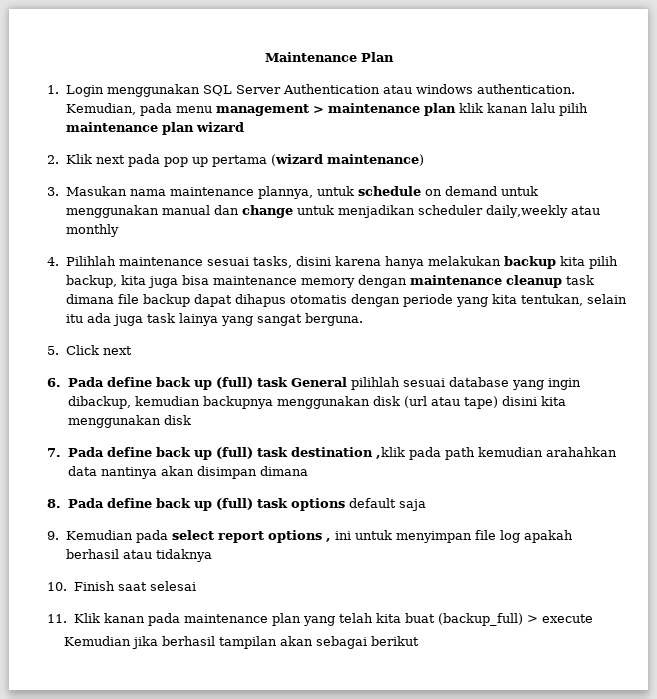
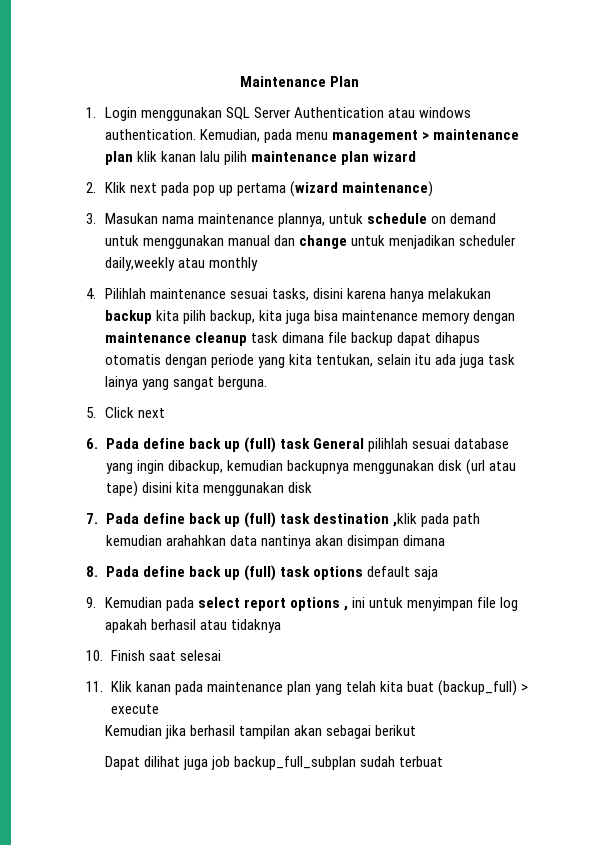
(419, 641) none -> [104,756,444,770] // Dapat dilihat juga job backup_full_subplan sudah terbuat

